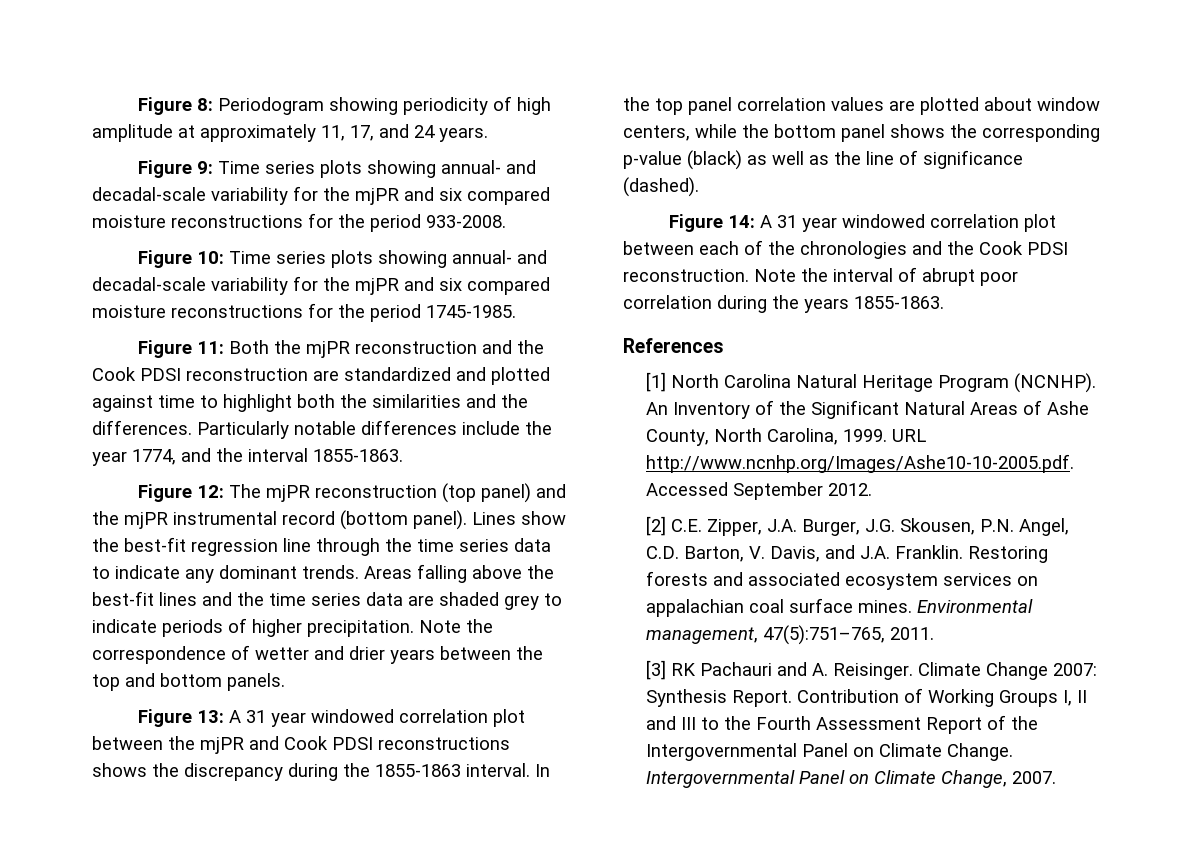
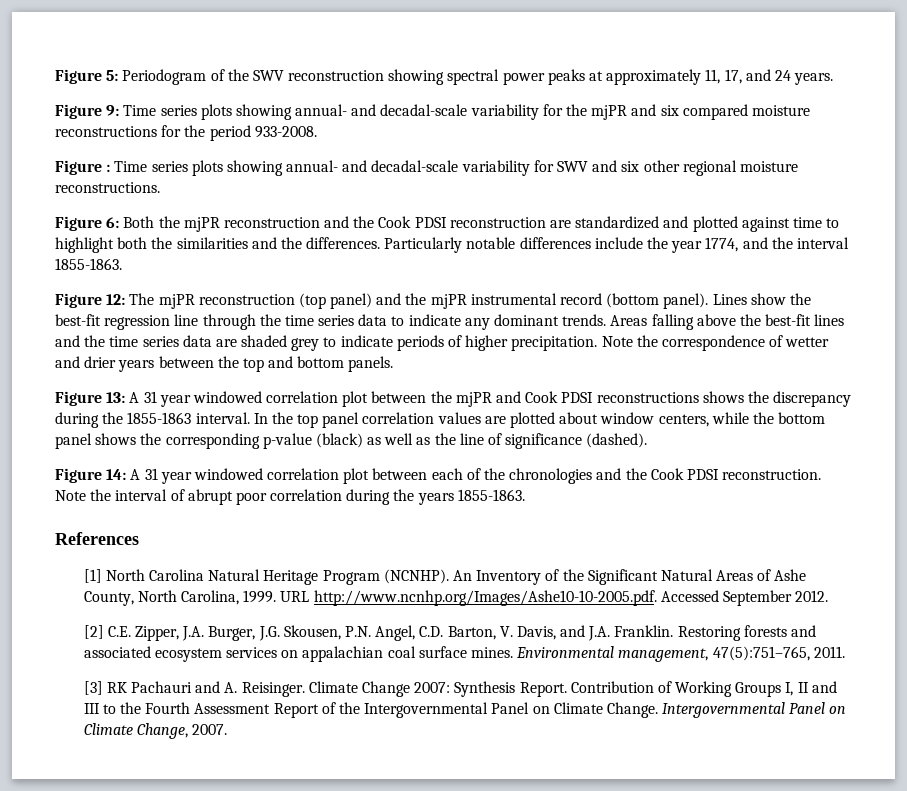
[138,96,552,115] [92,124,173,142] Figure 8: Periodogram showing periodicity of high amplitude -> [55,69,585,85] Figure 5: Periodogram of the SWV reconstruction showing spectral power peaks
[197,250,548,268] [92,276,550,295] [92,303,516,322] [138,340,225,358] 10: Time series plots showing annual- and decadal-scale variability for the mjPR and six compared moisture reconstructions for the period 1745-1985. // Figure 11: -> [106,160,798,176] [55,182,160,193] [55,216,120,231] : Time series plots showing annual- and decadal-scale variability for SWV and six other regional moisture reconstructions. // Figure 6:

